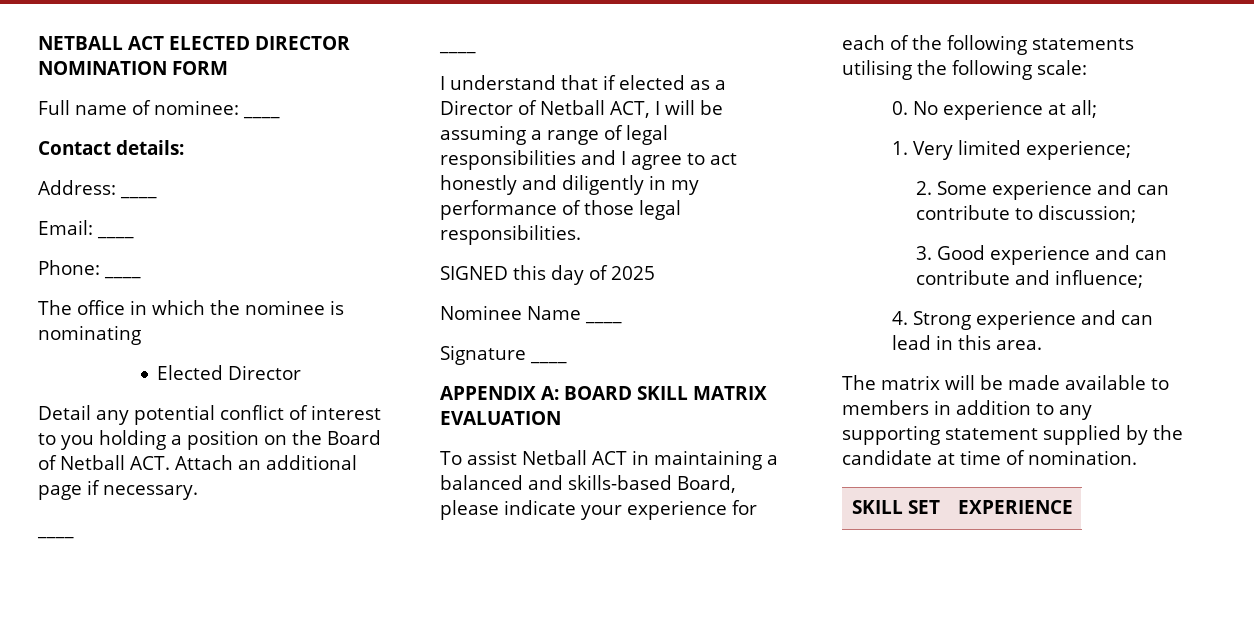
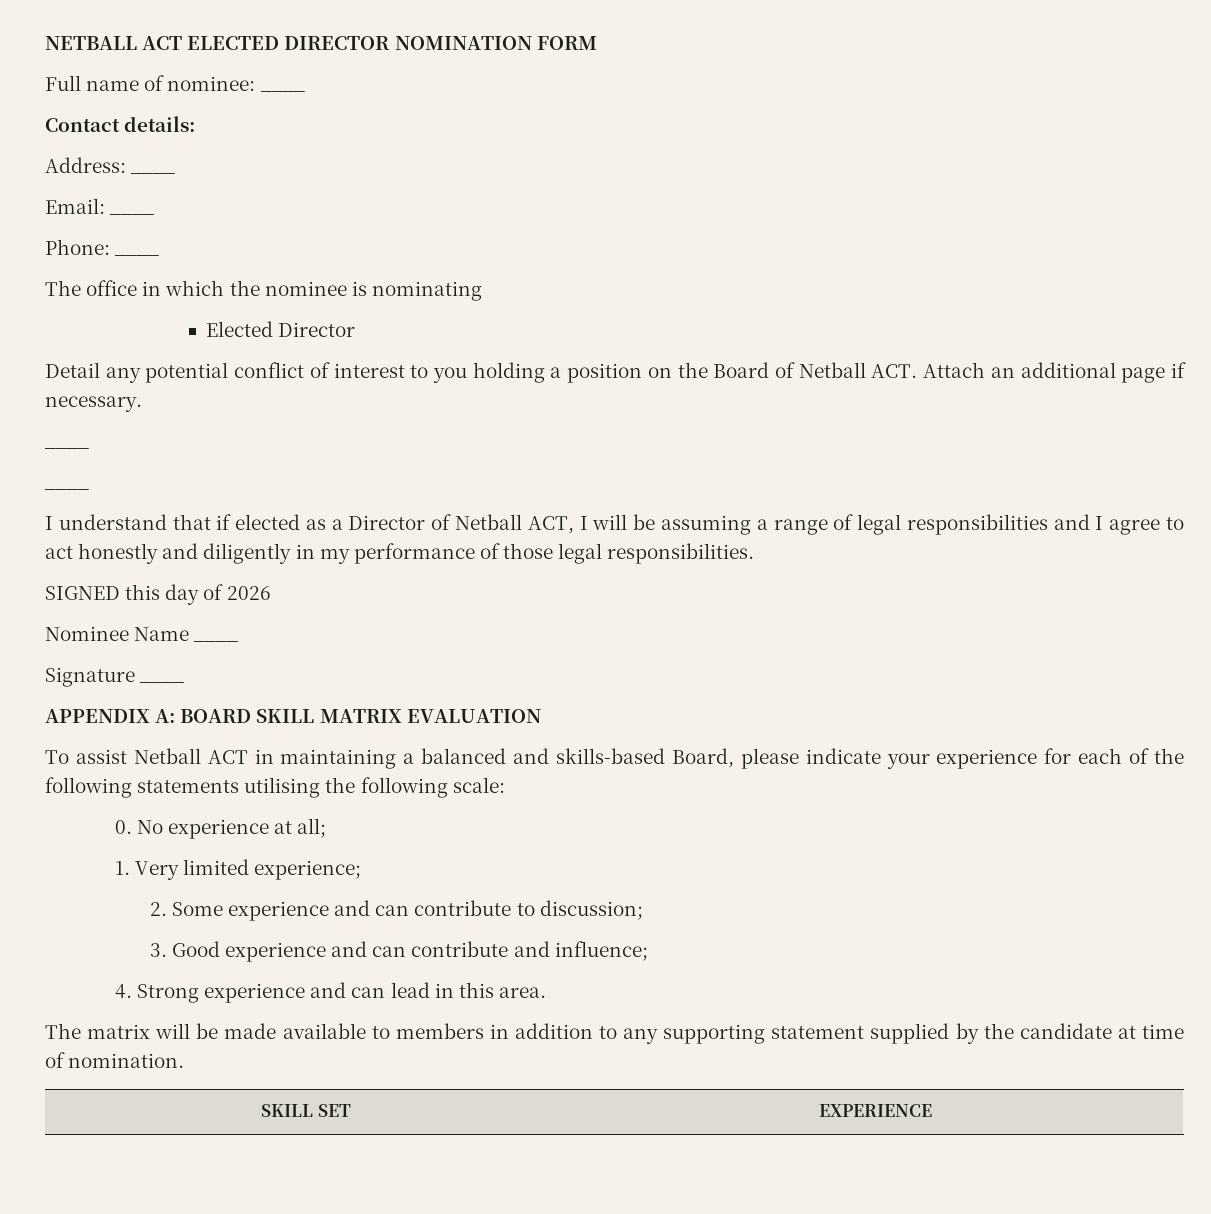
[611,266,655,280] 2025 -> [226,586,271,600] 2026

